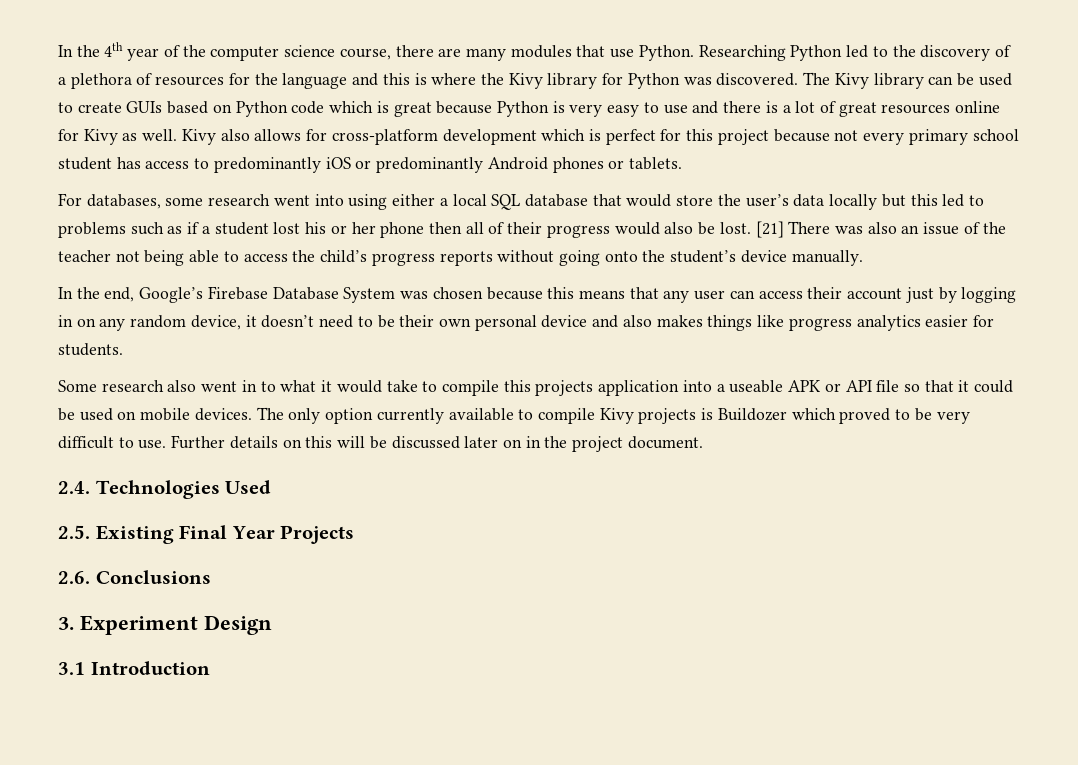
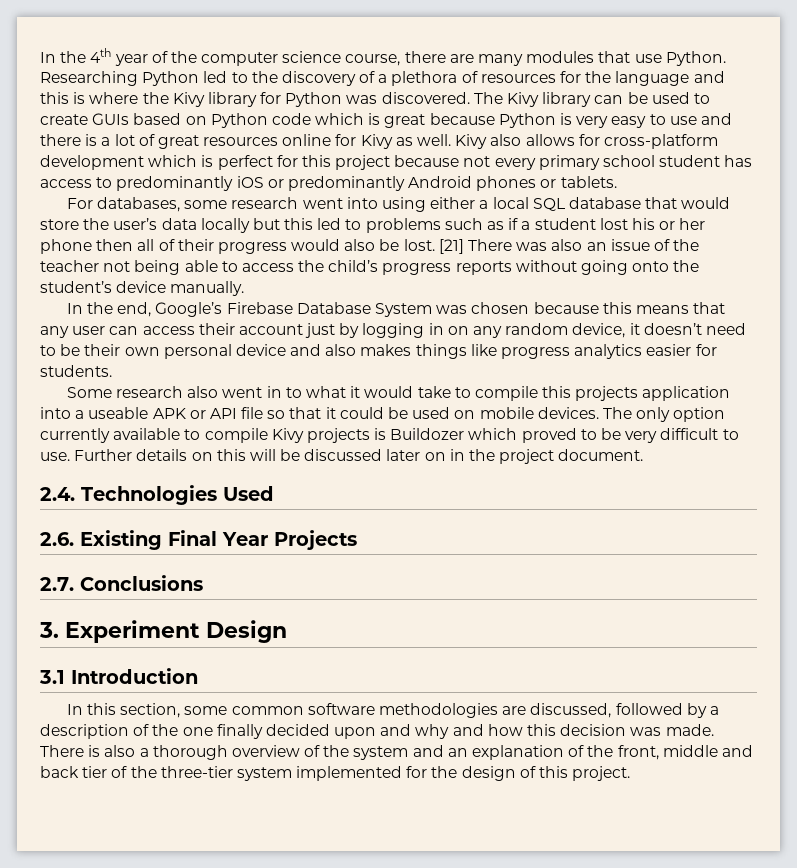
[58,525,90,539] 2.5. -> [40,532,74,546] 2.6.
[58,571,90,584] 2.6. -> [40,577,74,591] 2.7.
(210, 668) none -> [66,703,719,718] [40,724,714,739] [40,745,753,760] [40,766,631,781] // In this section, some common software methodologies are discussed, followed by a description of the one finally decided upon and why and how this decision was made. There is also a thorough overview of the system and an explanation of the front, middle and back tier of the three-tier system implemented for the design of this project.

